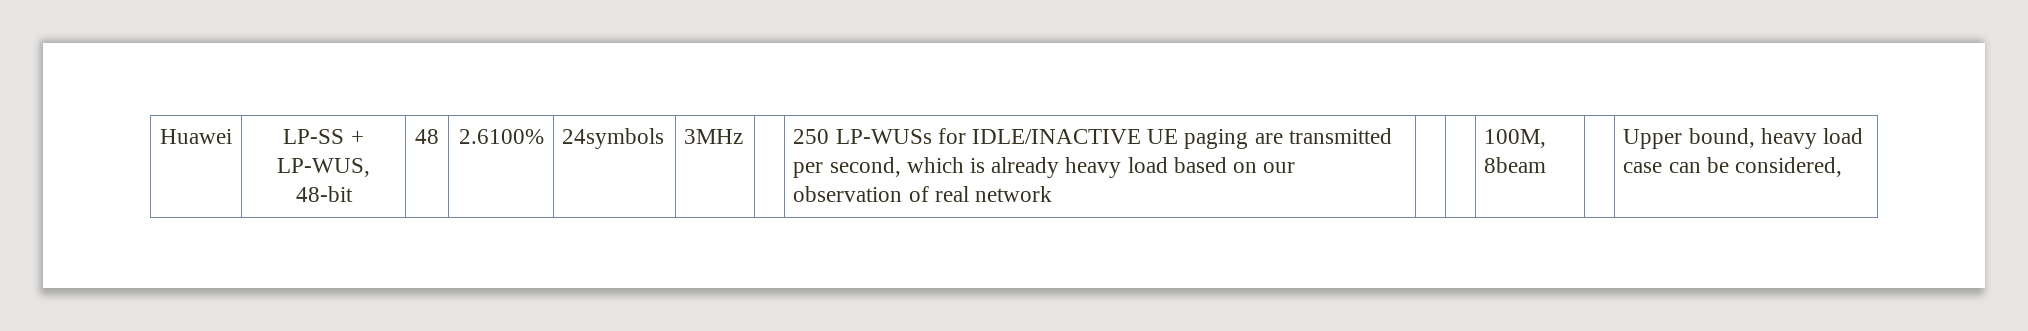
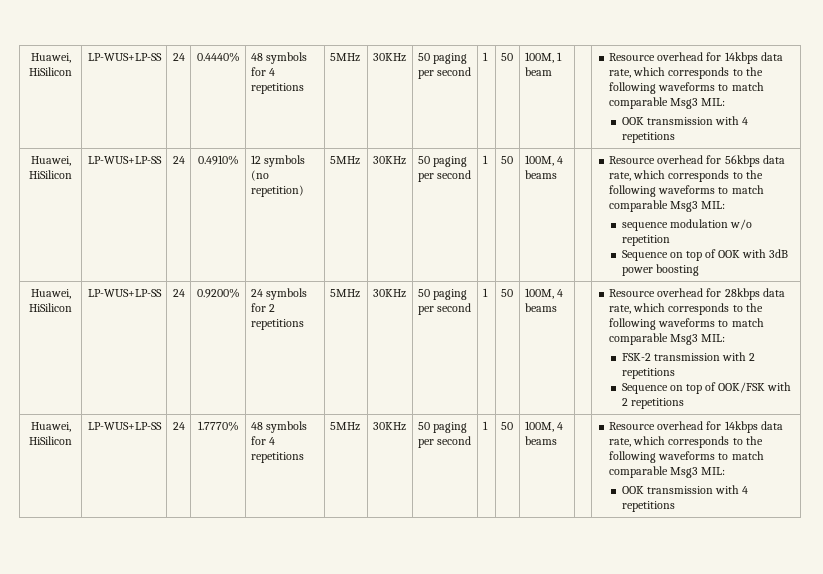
[160,129,232,144] [283,129,364,144] [277,158,370,177] [295,186,353,202] [415,129,439,144] [458,129,544,144] [562,128,665,149] [684,129,744,144] [793,128,1392,149] [793,157,1296,178] [793,186,1053,202] [1484,129,1547,148] [1484,157,1547,173] [1623,128,1864,149] [1623,157,1843,177] Huawei | LP-SS + LP-WUS, 48-bit | 48 | 2.6100% | 24symbols | 3MHz | | 250 LP-WUSs for IDLE/INACTIVE UE paging are transmitted per second, which is already heavy load based on our observation of real network | | | 100M, 8beam | | Upper bound, heavy load case can be considered, -> [30,53,71,63] [29,67,72,76] [87,53,162,61] [172,53,185,61] [196,52,240,62] [250,52,307,64] [250,67,275,76] [250,83,304,94] [329,53,360,62] [372,53,406,62] [417,53,467,64] [417,67,471,79] [482,52,488,61] [500,53,513,61] [524,52,562,63] [524,67,552,76] [609,52,783,64] [609,67,763,79] [609,82,764,94] [609,97,726,109] [621,116,748,125] [621,132,675,143] [30,156,71,166] [29,170,72,179] [87,156,162,164] [172,156,185,164] [197,155,239,165] [250,155,305,167] [250,170,269,181] [250,185,304,197] [329,156,360,165] [372,156,406,165] [417,156,467,167] [417,170,471,182] [482,155,488,164] [500,156,513,164] [524,155,563,166] [524,170,557,179] [609,155,785,167] [609,170,763,182] [609,185,764,197] [609,200,726,212] [621,219,752,231] [621,235,670,246] [621,249,789,261] [621,264,699,276] [30,289,71,299] [29,303,72,312] [87,289,162,297] [172,289,185,297] [196,288,240,298] [250,288,307,300] [250,303,275,312] [250,319,304,330] [329,289,360,298] [372,289,406,298] [417,289,467,300] [417,303,471,315] [482,288,488,297] [500,289,513,297] [524,288,563,299] [524,303,557,312] [609,288,785,300] [609,303,763,315] [609,318,764,330] [609,333,726,345] [621,352,755,361] [621,368,675,379] [621,382,792,394] [621,398,684,409] [30,422,71,432] [29,436,72,445] [87,422,162,430] [172,422,185,430] [197,421,239,431] [250,421,307,433] [250,436,275,445] [250,452,304,463] [329,422,360,431] [372,422,406,431] [417,422,467,433] [417,436,471,448] [482,421,488,430] [500,422,513,430] [524,421,563,432] [524,436,557,445] [609,421,783,433] [609,436,763,448] [609,451,764,463] [609,466,726,478] [621,485,748,494] [621,501,675,512] Huawei, HiSilicon | LP-WUS+LP-SS | 24 | 0.4440% | 48 symbols for 4 repetitions | 5MHz | 30KHz | 50 paging per second | 1 | 50 | 100M, 1 beam | | Resource overhead for 14kbps data rate, which corresponds to the following waveforms to match comparable Msg3 MIL: // OOK transmission with 4 repetitions // Huawei, HiSilicon | LP-WUS+LP-SS | 24 | 0.4910% | 12 symbols (no repetition) | 5MHz | 30KHz | 50 paging per second | 1 | 50 | 100M, 4 beams | | Resource overhead for 56kbps data rate, which corresponds to the following waveforms to match comparable Msg3 MIL: // sequence modulation w/o repetition // Sequence on top of OOK with 3dB power boosting // Huawei, HiSilicon | LP-WUS+LP-SS | 24 | 0.9200% | 24 symbols for 2 repetitions | 5MHz | 30KHz | 50 paging per second | 1 | 50 | 100M, 4 beams | | Resource overhead for 28kbps data rate, which corresponds to the following waveforms to match comparable Msg3 MIL: // FSK-2 transmission with 2 repetitions // Sequence on top of OOK/FSK with 2 repetitions // Huawei, HiSilicon | LP-WUS+LP-SS | 24 | 1.7770% | 48 symbols for 4 repetitions | 5MHz | 30KHz | 50 paging per second | 1 | 50 | 100M, 4 beams | | Resource overhead for 14kbps data rate, which corresponds to the following waveforms to match comparable Msg3 MIL: // OOK transmission with 4 repetitions

